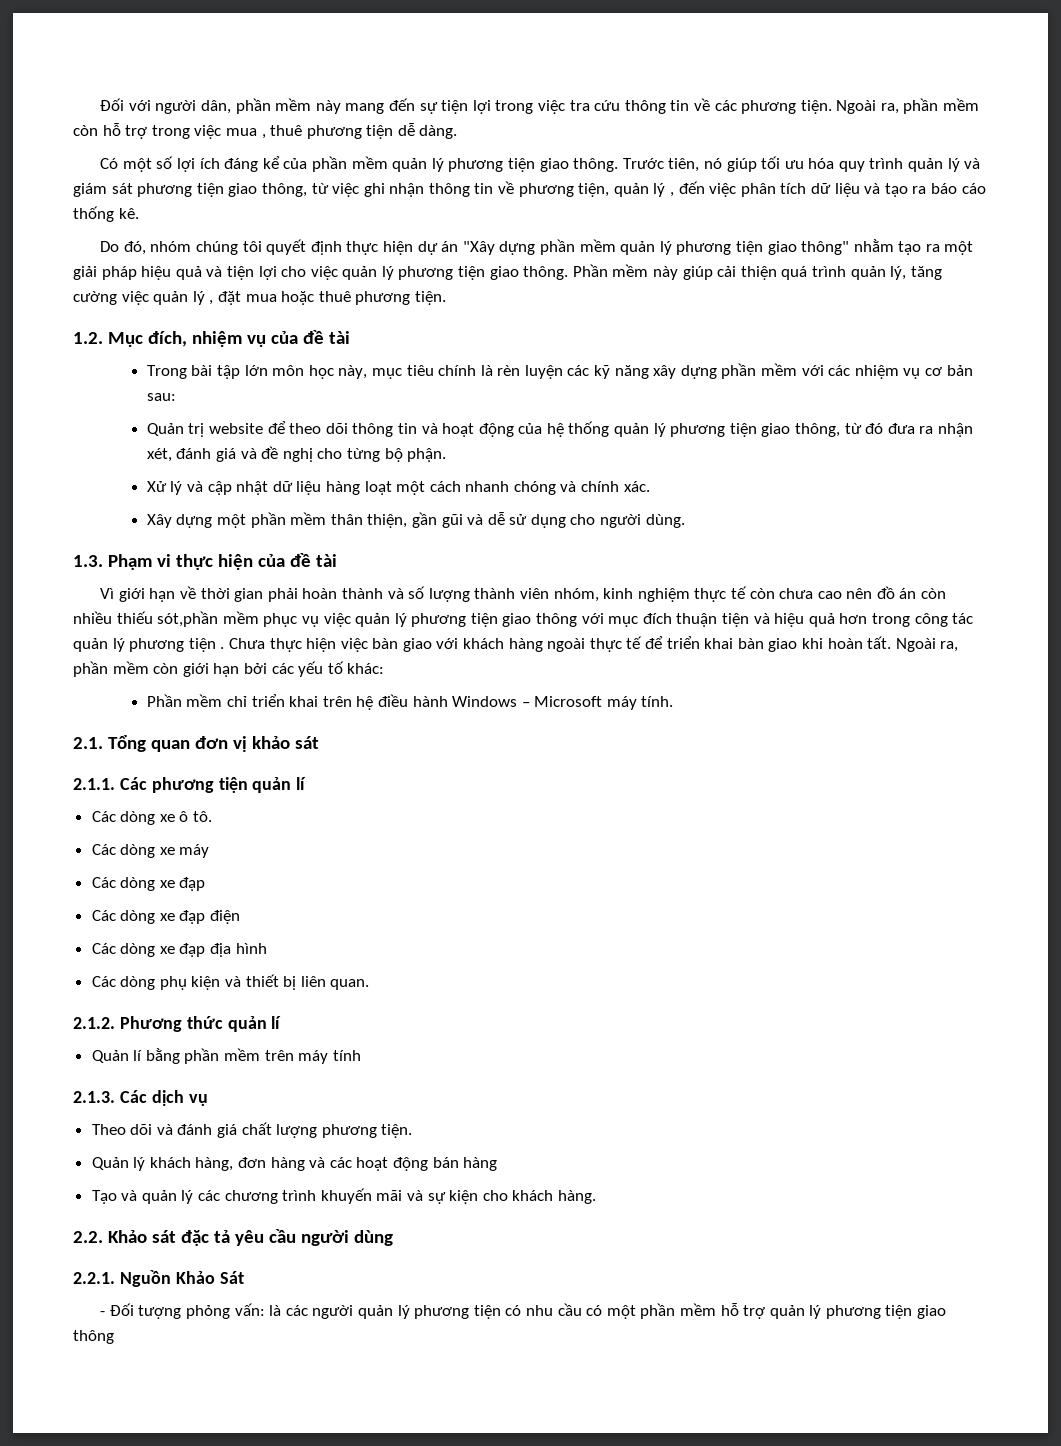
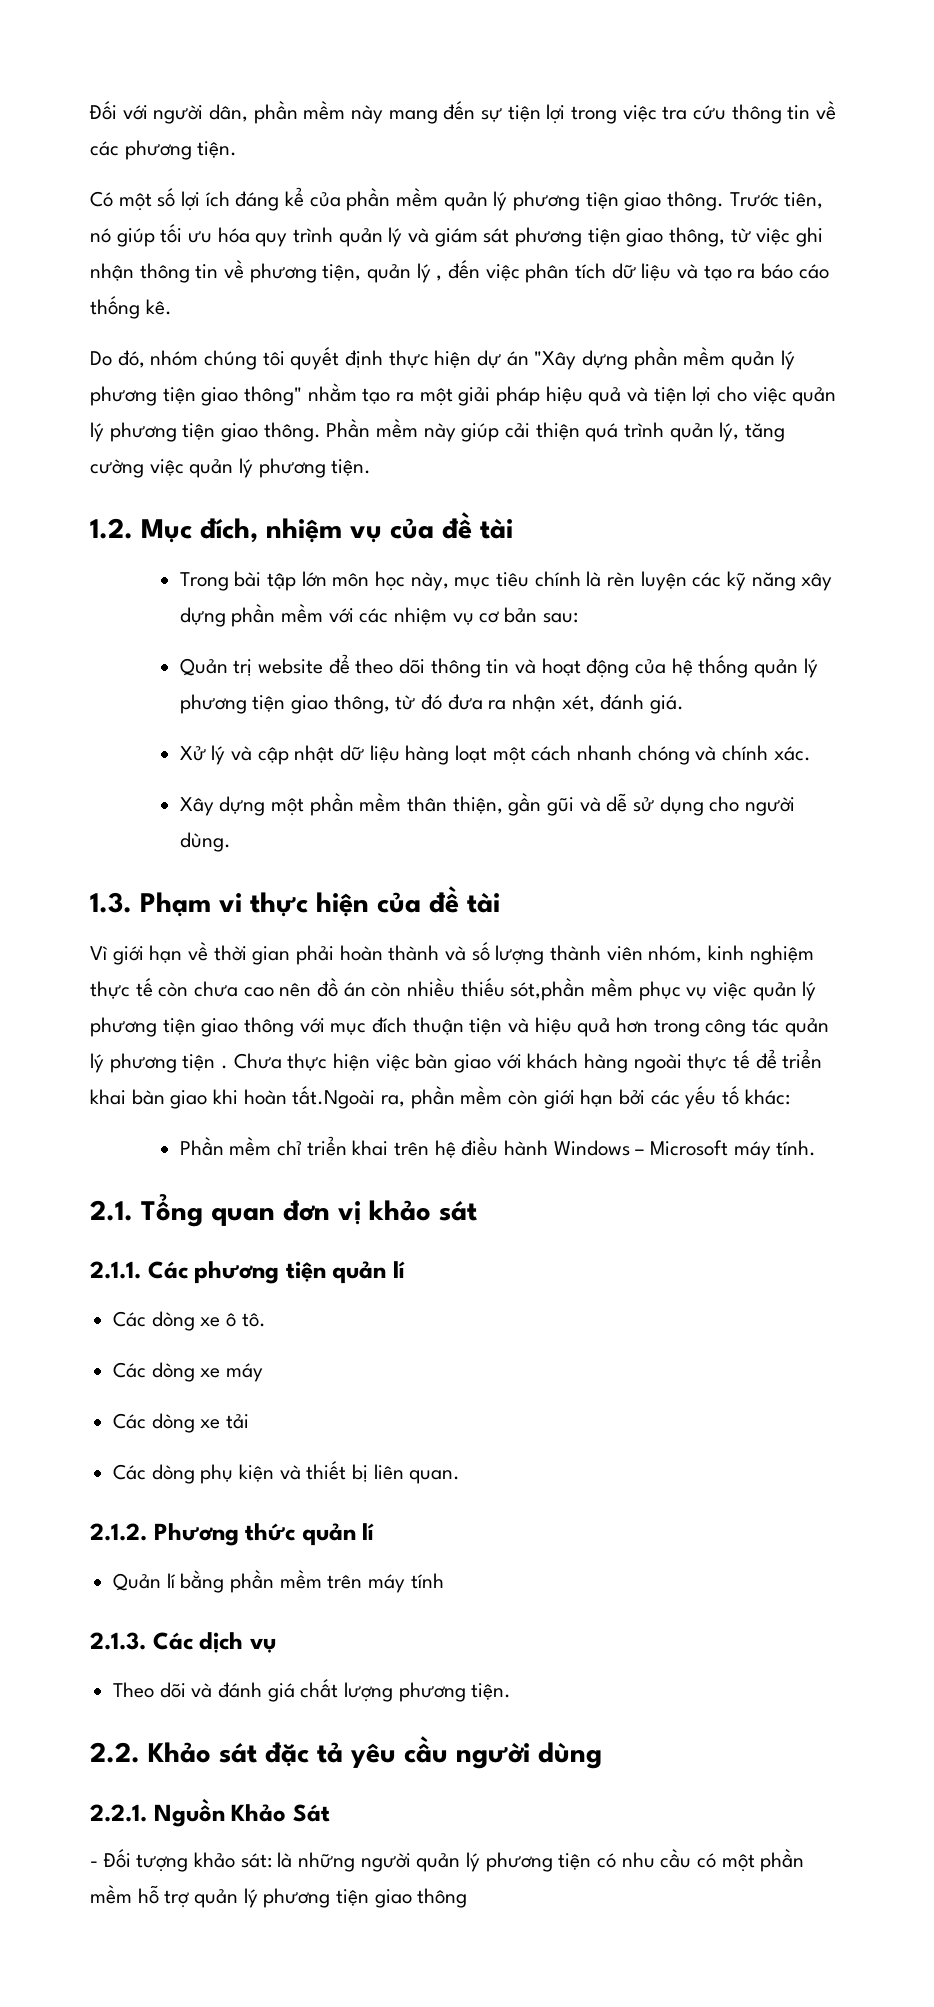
[836,98,980,114] [73,123,458,139] Ngoài ra, phần mềm còn hỗ trợ trong việc mua , thuê phương tiện dễ dàng. -> (238, 149) none
[209,291,351,305] , đặt mua hoặc thuê -> (254, 468) none
[215,446,447,462] giá và đề nghị cho từng bộ phận. -> [650,695,685,714] giá.
[867,636,936,652] tất. Ngoài -> [292,1086,376,1109] tất.Ngoài
[179,877,206,891] [91,910,241,924] [91,943,267,957] đạp // Các dòng xe đạp điện // Các dòng xe đạp địa hình -> [226,1414,250,1429] tải
[91,1157,498,1171] [91,1188,596,1204] // Quản lý khách hàng, đơn hàng và các hoạt động bán hàng // Tạo và quản lý các chương trình khuyến mãi và sự kiện cho khách hàng. -> (512, 1691) none
[186,1303,308,1319] phỏng vấn: là các -> [194,1852,356,1872] khảo sát: là những

